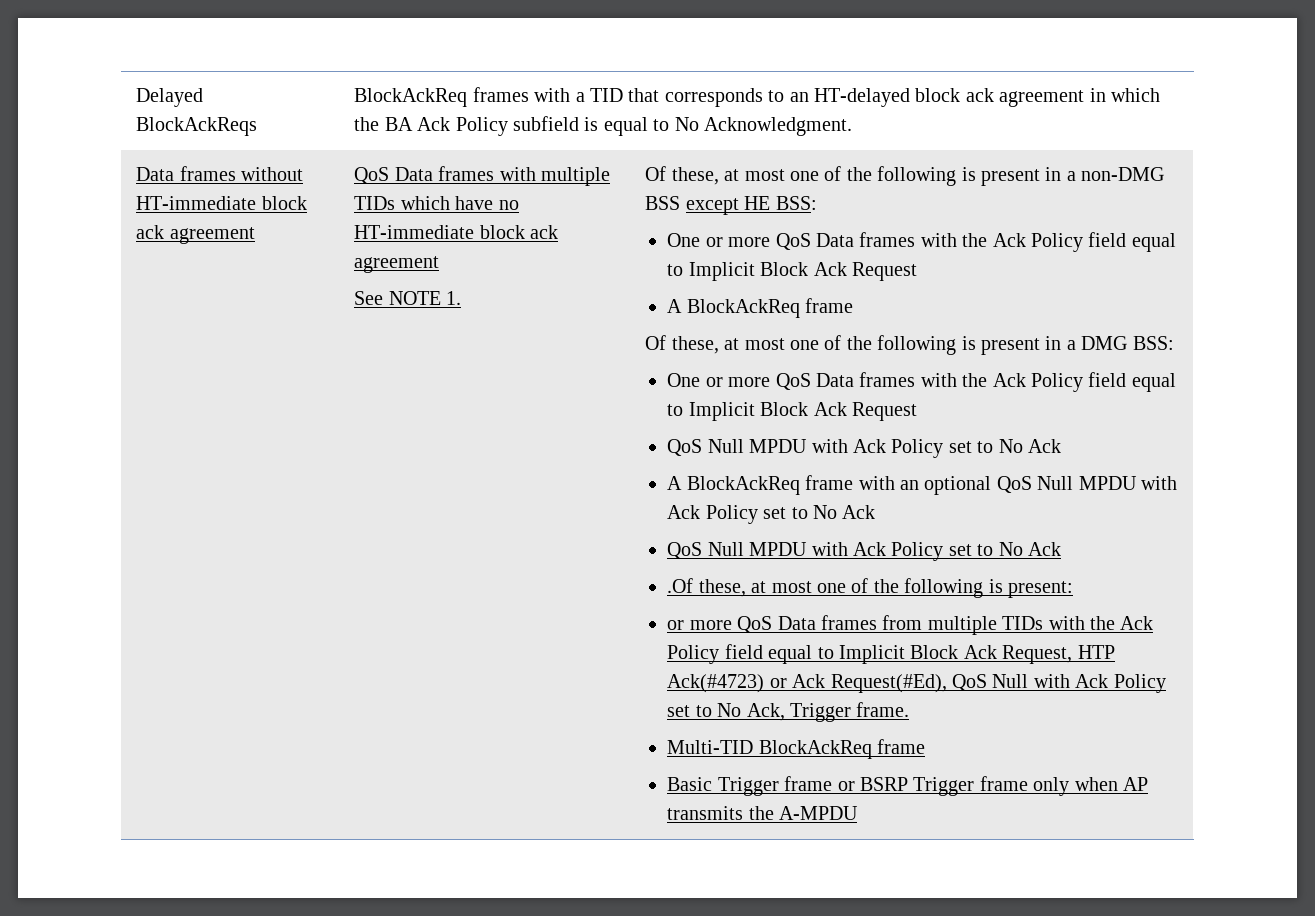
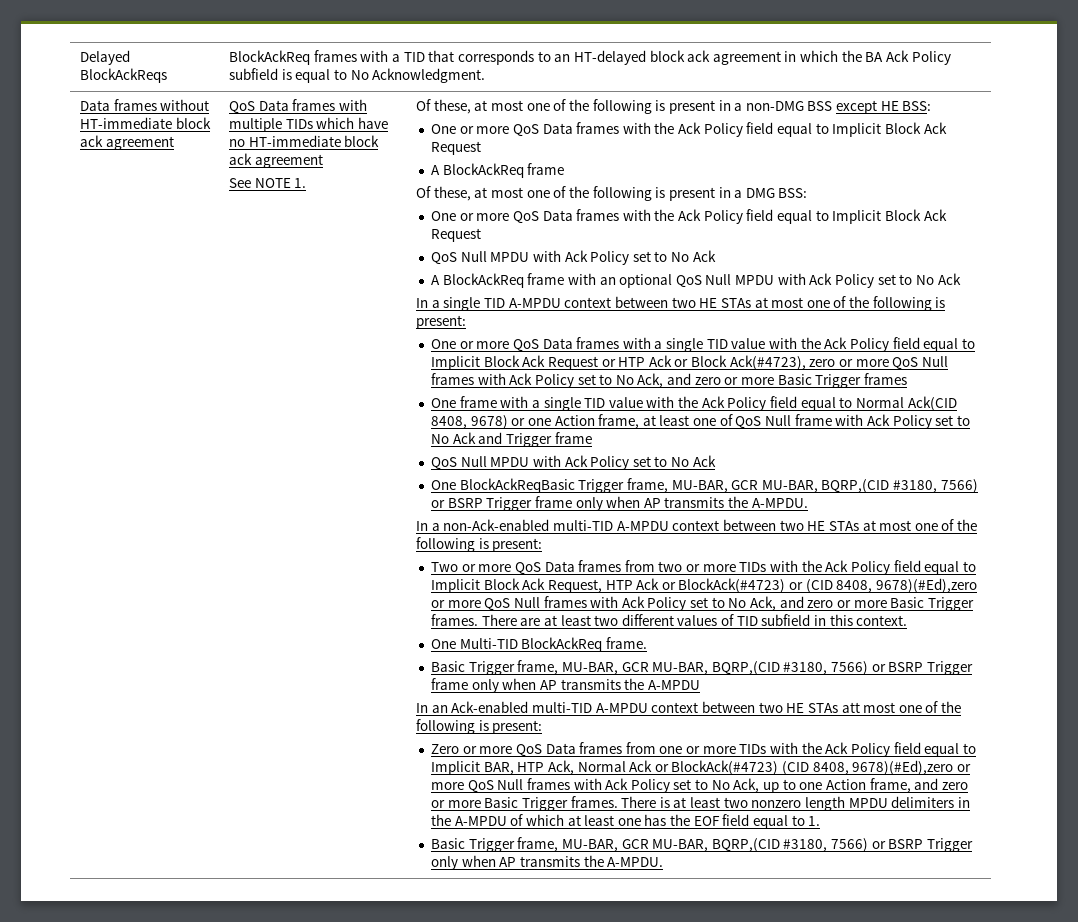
(876, 512) none -> [416,296,946,311] [416,315,467,329] [430,337,975,352] [430,355,948,370] [430,373,907,388] [430,396,957,411] [430,414,970,429] [430,432,592,447] // In a single TID A-MPDU context between two HE STAs at most one of the following is present: // One or more QoS Data frames with a single TID value with the Ack Policy field equal to Implicit Block Ack Request or HTP Ack or Block Ack(#4723), zero or more QoS Null frames with Ack Policy set to No Ack, and zero or more Basic Trigger frames // One frame with a single TID value with the Ack Policy field equal to Normal Ack(CID 8408, 9678) or one Action frame, at least one of QoS Null frame with Ack Policy set to No Ack and Trigger frame
[667,578,1074,598] [667,615,997,635] .Of these, at most one of the following is present: // or more QoS Data frames from multiple -> [430,478,978,493] [430,496,808,511] [416,519,978,531] [416,537,543,552] [430,560,736,575] One BlockAckReqBasic Trigger frame, MU-BAR, GCR MU-BAR, BQRP,(CID #3180, 7566) or BSRP Trigger frame only when AP transmits the A-MPDU. // In a non-Ack-enabled multi-TID A-MPDU context between two HE STAs at most one of the following is present: // Two or more QoS Data frames from two or more
[667,674,1166,693] [667,702,910,722] Ack(#4723) or Ack Request(#Ed), QoS Null with Ack Policy set to No Ack, Trigger frame. // -> [636,578,978,593] [430,596,974,611] [430,614,908,626] [430,639,456,649] Ack or BlockAck(#4723) or (CID 8408, 9678)(#Ed),zero or more QoS Null frames with Ack Policy set to No Ack, and zero or more Basic Trigger frames. There are at least two different values of TID subfield in this context. // One
[877,739,926,754] [667,776,833,796] frame // Basic Trigger frame -> [605,637,647,649] [430,660,869,675] frame. // Basic Trigger frame, MU-BAR, GCR MU-BAR, BQRP,(CID #3180, 7566)
(859, 813) none -> [416,701,962,713] [416,719,543,734] [430,742,976,757] [430,760,972,775] [430,778,968,793] [430,796,970,811] [430,814,821,829] [430,837,974,852] [430,855,664,870] // In an Ack-enabled multi-TID A-MPDU context between two HE STAs att most one of the following is present: // Zero or more QoS Data frames from one or more TIDs with the Ack Policy field equal to Implicit BAR, HTP Ack, Normal Ack or BlockAck(#4723) (CID 8408, 9678)(#Ed),zero or more QoS Null frames with Ack Policy set to No Ack, up to one Action frame, and zero or more Basic Trigger frames. There is at least two nonzero length MPDU delimiters in the A-MPDU of which at least one has the EOF field equal to 1. // Basic Trigger frame, MU-BAR, GCR MU-BAR, BQRP,(CID #3180, 7566) or BSRP Trigger only when AP transmits the A-MPDU.

